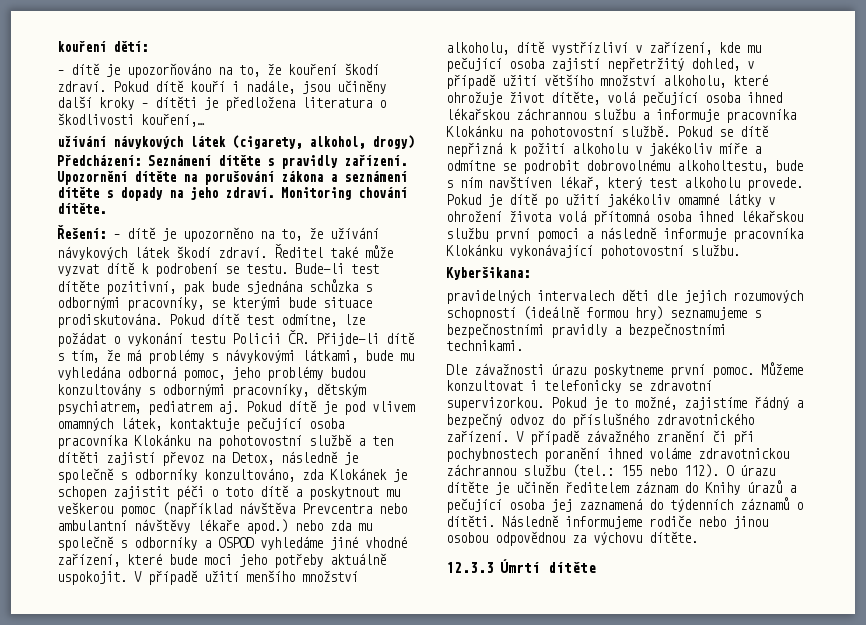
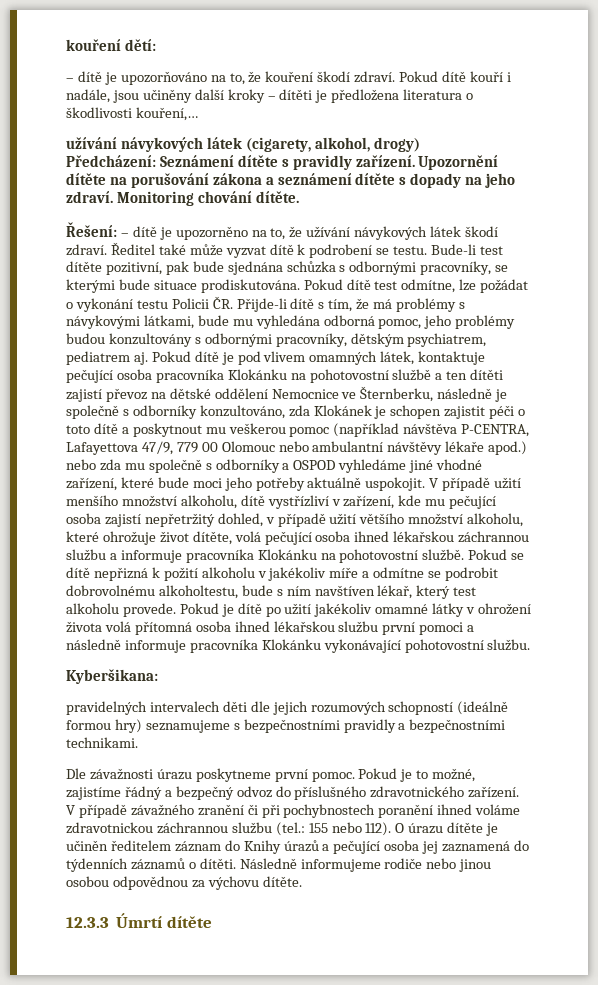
[232,452,274,465] Detox, -> [169,386,434,402] dětské oddělení Nemocnice ve Šternberku,
[302,503,372,514] Prevcentra -> [461,424,530,437] [66,441,275,455] P-CENTRA, Lafayettova 47/9, 779 00 Olomouc
[761,362,803,375] [446,380,712,393] [446,397,544,411] Můžeme konzultovat i telefonicky se zdravotní supervizorkou. -> (355, 777) none

